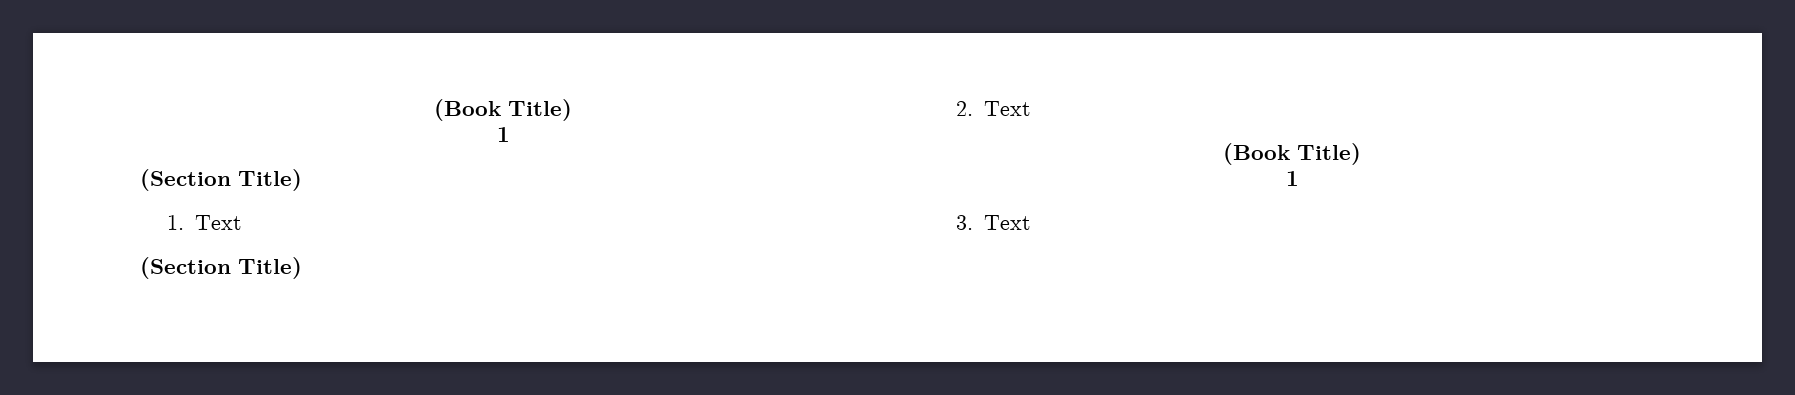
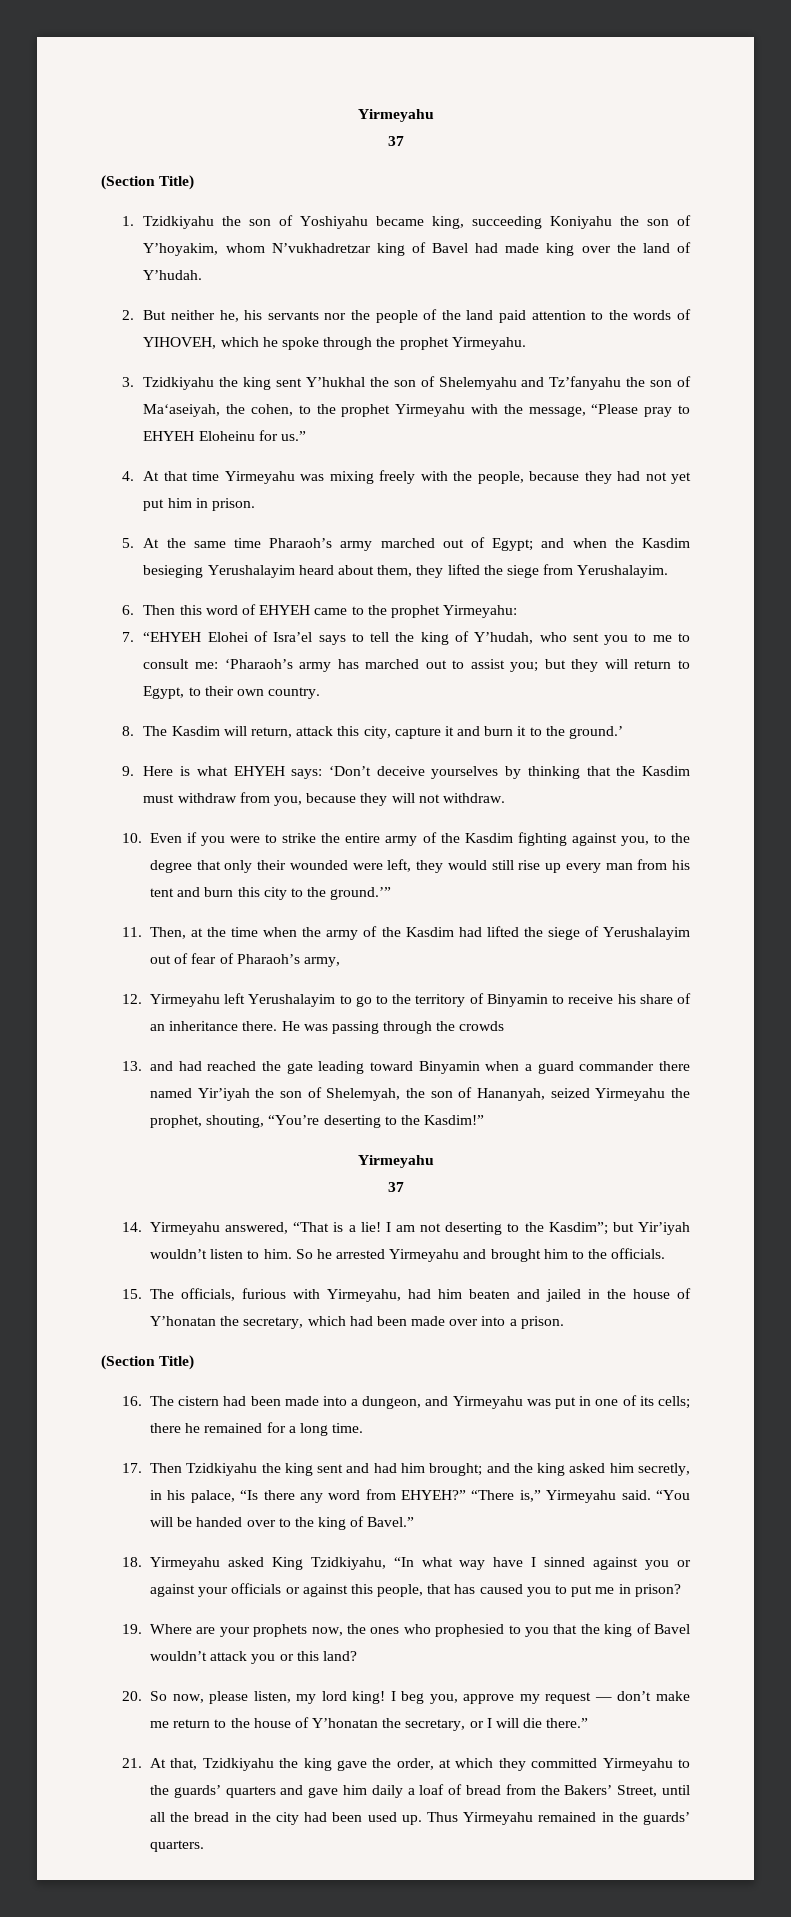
[434,99,572,121] [496,127,510,142] (Book Title) // 1 -> [357,109,434,122] [387,136,404,146] Yirmeyahu // 37
[195,215,243,230] [140,257,302,279] [956,101,1032,116] [1223,143,1361,165] [1285,171,1299,186] [956,215,1032,230] Text // (Section Title) // 2. Text // (Book Title) // 1 // 3. Text -> [143,215,691,229] [143,242,691,256] [143,270,203,280] [122,309,691,323] [143,337,526,350] [122,376,692,390] [143,404,690,417] [143,430,306,441] [122,470,692,484] [143,498,255,511] [122,537,690,551] [143,564,669,578] [122,604,518,618] [122,631,690,645] [143,659,690,672] [143,686,321,699] [122,726,624,739] [122,766,690,779] [143,792,505,806] [122,832,690,846] [149,859,690,873] [149,887,392,900] [122,926,691,940] [149,953,340,967] [122,993,691,1007] [149,1021,505,1034] [122,1061,690,1074] [149,1087,690,1101] [149,1115,485,1128] [357,1155,434,1168] [387,1182,404,1192] [122,1222,690,1235] [149,1248,666,1262] [122,1288,691,1302] [149,1316,564,1329] [101,1355,195,1370] [122,1395,690,1409] [149,1422,364,1436] [122,1463,691,1476] [149,1489,691,1503] [149,1516,415,1530] [122,1557,691,1570] [149,1583,681,1597] [122,1623,690,1637] [149,1651,357,1664] [122,1691,690,1704] [149,1717,589,1731] [122,1758,691,1771] [149,1784,691,1798] [149,1812,690,1825] [149,1840,204,1852] Tzidkiyahu the son of Yoshiyahu became king, succeeding Koniyahu the son of Y’hoyakim, whom N’vukhadretzar king of Bavel had made king over the land of Y’hudah. // 2. But neither he, his servants nor the people of the land paid attention to the words of YIHOVEH, which he spoke through the prophet Yirmeyahu. // 3. Tzidkiyahu the king sent Y’hukhal the son of Shelemyahu and Tz’fanyahu the son of Ma‘aseiyah, the cohen, to the prophet Yirmeyahu with the message, “Please pray to EHYEH Eloheinu for us.” // 4. At that time Yirmeyahu was mixing freely with the people, because they had not yet put him in prison. // 5. At the same time Pharaoh’s army marched out of Egypt; and when the Kasdim besieging Yerushalayim heard about them, they lifted the siege from Yerushalayim. // 6. Then this word of EHYEH came to the prophet Yirmeyahu: // 7. “EHYEH Elohei of Isra’el says to tell the king of Y’hudah, who sent you to me to consult me: ‘Pharaoh’s army has marched out to assist you; but they will return to Egypt, to their own country. // 8. The Kasdim will return, attack this city, capture it and burn it to the ground.’ // 9. Here is what EHYEH says: ‘Don’t deceive yourselves by thinking that the Kasdim must withdraw from you, because they will not withdraw. // 10. Even if you were to strike the entire army of the Kasdim fighting against you, to the degree that only their wounded were left, they would still rise up every man from his tent and burn this city to the ground.’” // 11. Then, at the time when the army of the Kasdim had lifted the siege of Yerushalayim out of fear of Pharaoh’s army, // 12. Yirmeyahu left Yerushalayim to go to the territory of Binyamin to receive his share of an inheritance there. He was passing through the crowds // 13. and had reached the gate leading toward Binyamin when a guard commander there named Yir’iyah the son of Shelemyah, the son of Hananyah, seized Yirmeyahu the prophet, shouting, “You’re deserting to the Kasdim!” // Yirmeyahu // 37 // 14. Yirmeyahu answered, “That is a lie! I am not deserting to the Kasdim”; but Yir’iyah wouldn’t listen to him. So he arrested Yirmeyahu and brought him to the officials. // 15. The officials, furious with Yirmeyahu, had him beaten and jailed in the house of Y’honatan the secretary, which had been made over into a prison. // (Section Title) // 16. The cistern had been made into a dungeon, and Yirmeyahu was put in one of its cells; there he remained for a long time. // 17. Then Tzidkiyahu the king sent and had him brought; and the king asked him secretly, in his palace, “Is there any word from EHYEH?” “There is,” Yirmeyahu said. “You will be handed over to the king of Bavel.” // 18. Yirmeyahu asked King Tzidkiyahu, “In what way have I sinned against you or against your officials or against this people, that has caused you to put me in prison? // 19. Where are your prophets now, the ones who prophesied to you that the king of Bavel wouldn’t attack you or this land? // 20. So now, please listen, my lord king! I beg you, approve my request — don’t make me return to the house of Y’honatan the secretary, or I will die there.” // 21. At that, Tzidkiyahu the king gave the order, at which they committed Yirmeyahu to the guards’ quarters and gave him daily a loaf of bread from the Bakers’ Street, until all the bread in the city had been used up. Thus Yirmeyahu remained in the guards’ quarters.

